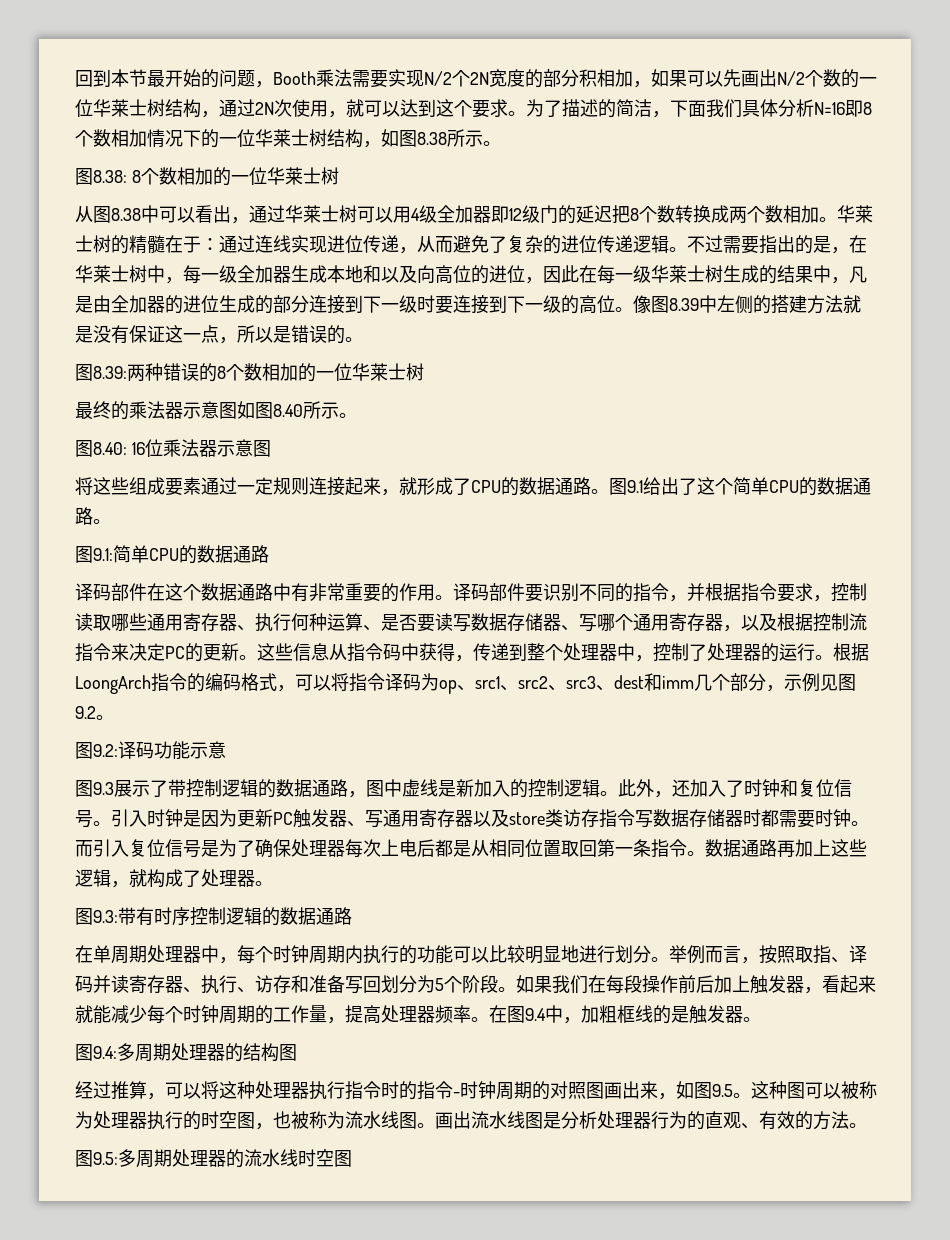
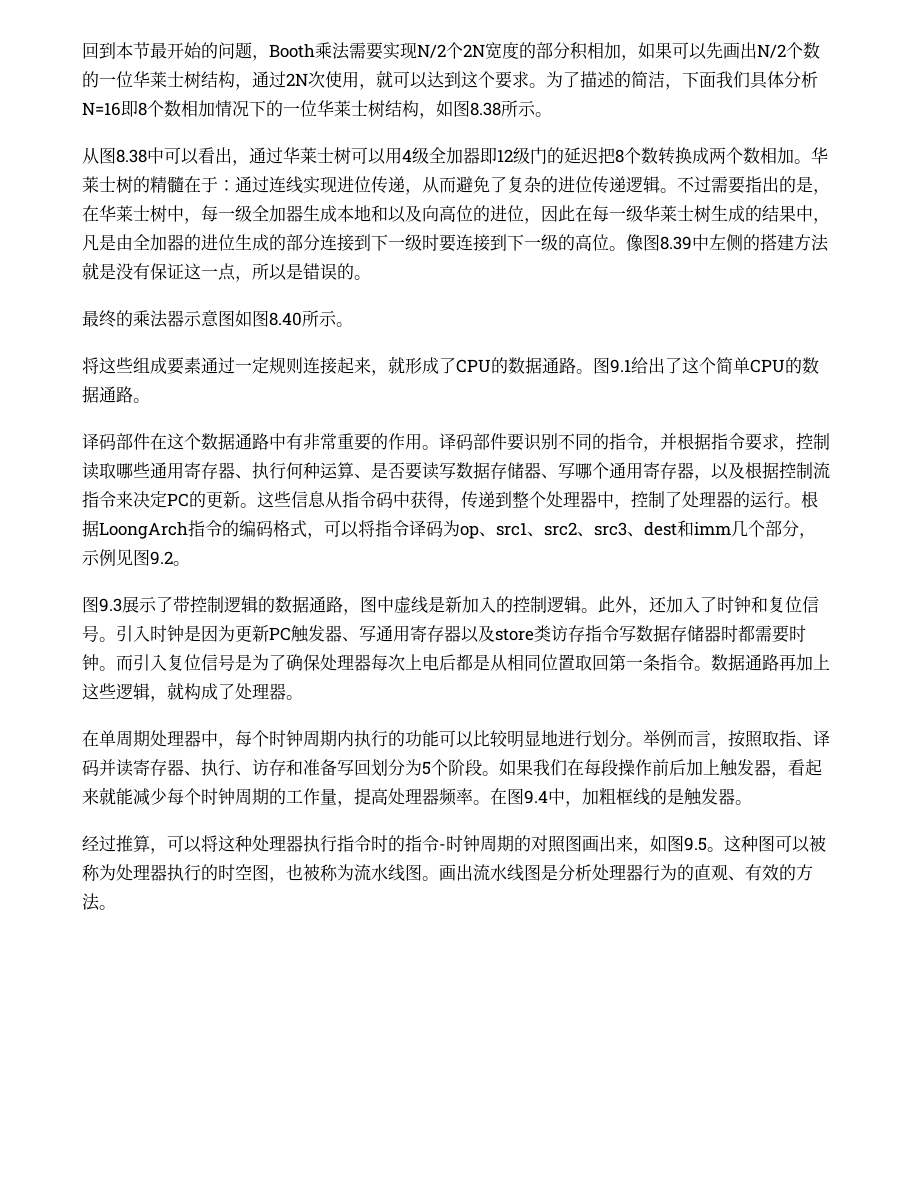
[75,167,339,186] // 图8.38: 8个数相加的一位华莱士树 -> (552, 114) none
[75,363,424,382] // 图8.39:两种错误的8个数相加的一位华莱士树 -> (371, 277) none
[75,439,271,457] // 图8.40: 16位乘法器示意图 -> (353, 324) none
[75,545,269,564] // 图9.1:简单CPU的数据通路 -> (150, 400) none
[75,741,226,760] // 图9.2:译码功能示意 -> (190, 563) none
[75,907,352,926] // 图9.3:带有时序控制逻辑的数据通路 -> (303, 697) none
[75,1043,297,1062] // 图9.4:多周期处理器的结构图 -> (752, 802) none
[75,1149,352,1168] // 图9.5:多周期处理器的流水线时空图 -> (116, 907) none

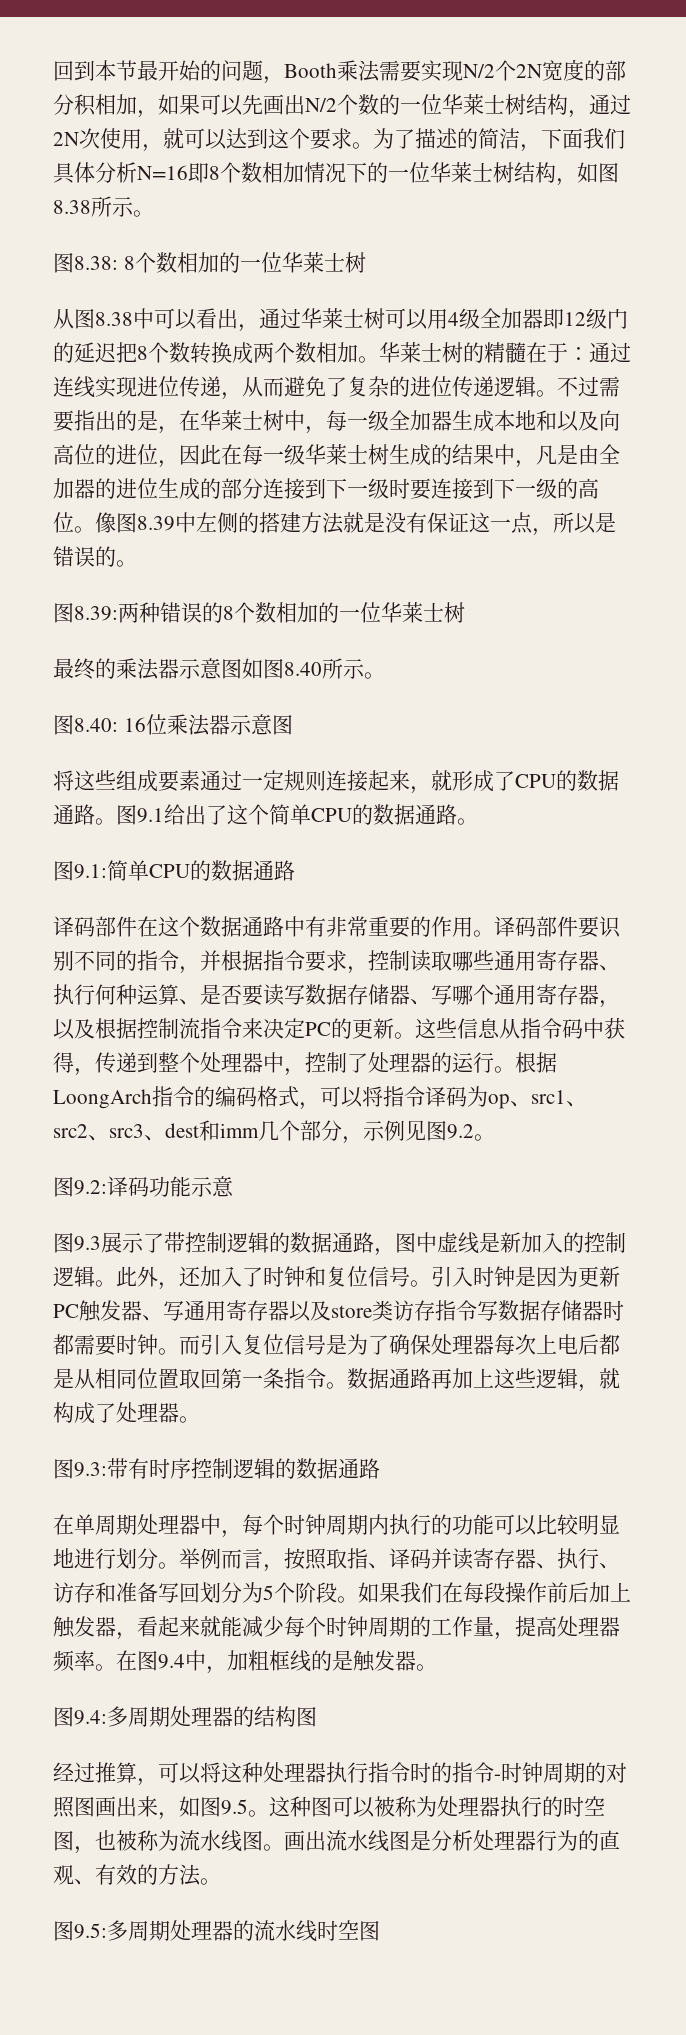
(552, 114) none -> [53,252,366,273] // 图8.38: 8个数相加的一位华莱士树
(371, 277) none -> [53,602,465,623] // 图8.39:两种错误的8个数相加的一位华莱士树
(353, 324) none -> [53,714,293,736] // 图8.40: 16位乘法器示意图
(150, 400) none -> [53,860,295,881] // 图9.1:简单CPU的数据通路
(190, 563) none -> [53,1176,234,1197] // 图9.2:译码功能示意
(303, 697) none -> [53,1458,380,1479] // 图9.3:带有时序控制逻辑的数据通路
(752, 802) none -> [53,1706,317,1727] // 图9.4:多周期处理器的结构图
(116, 907) none -> [53,1920,380,1942] // 图9.5:多周期处理器的流水线时空图

